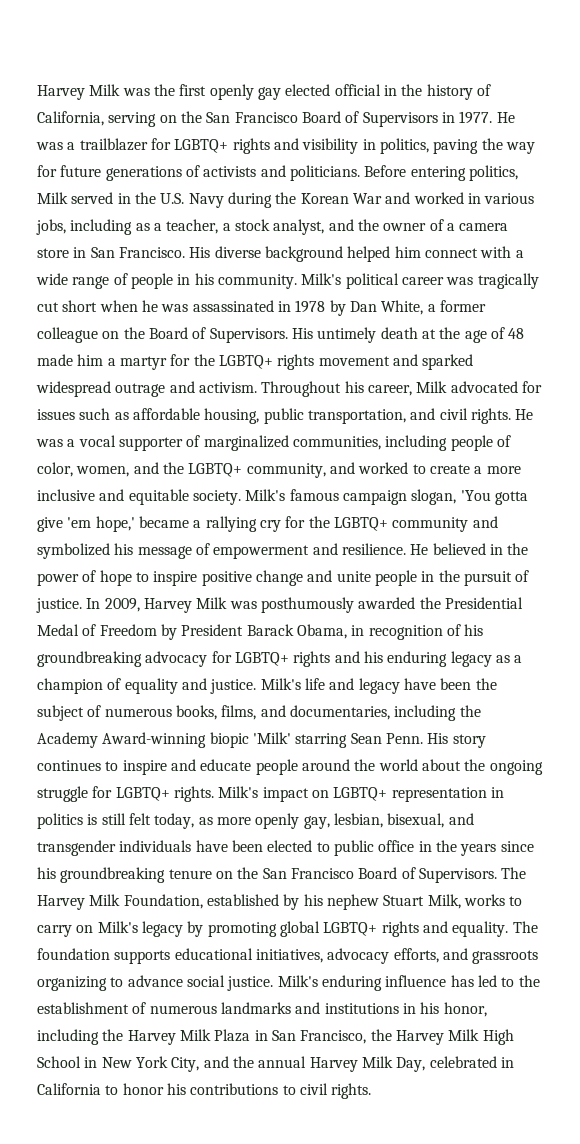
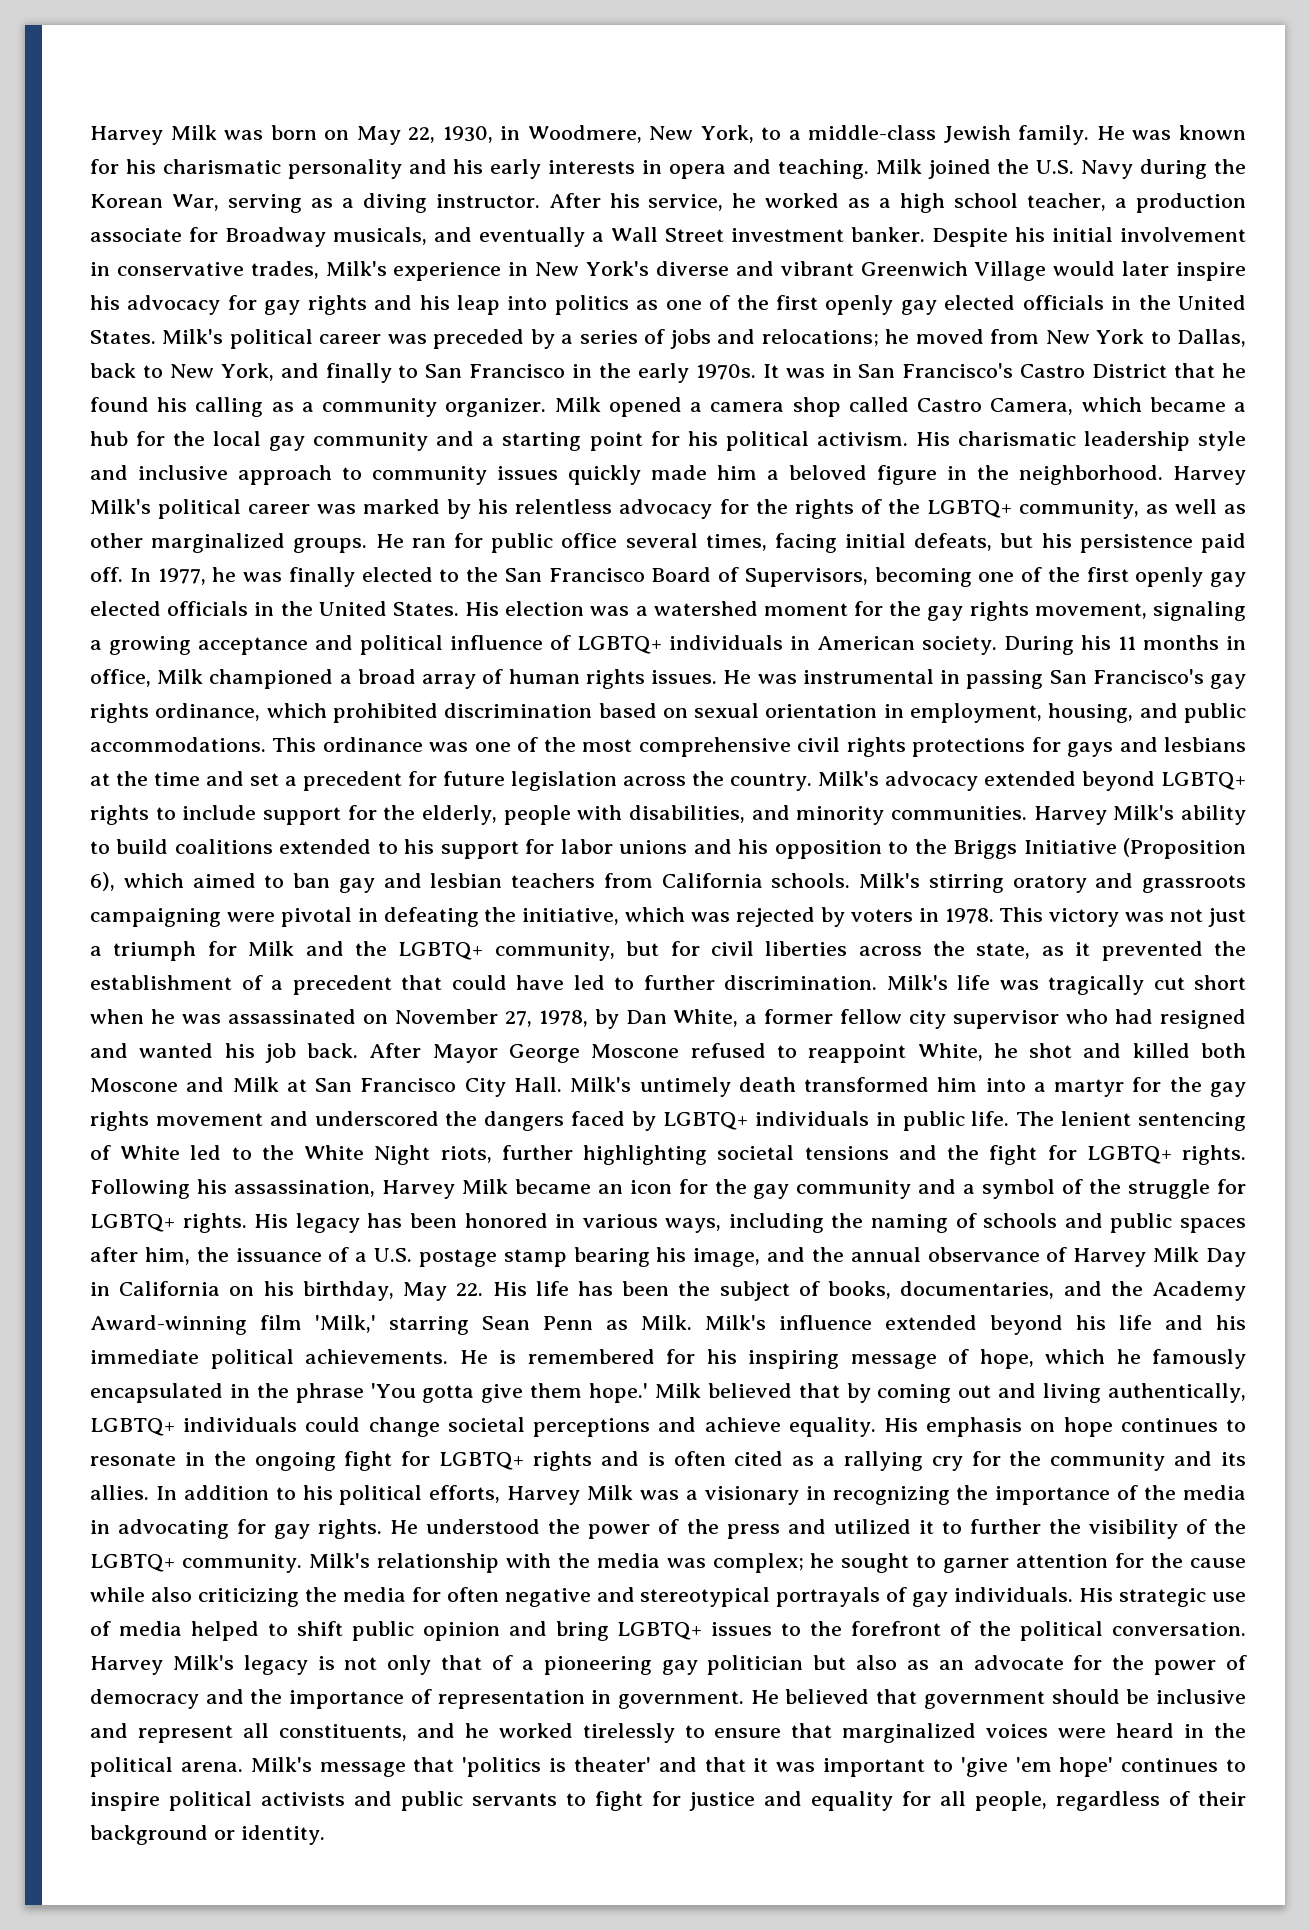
[37,84,491,100] [37,111,515,127] [36,138,535,154] [37,165,518,181] [37,192,131,204] Harvey Milk was the first openly gay elected official in the history of California, serving on the San Francisco Board of Supervisors in 1977. He was a trailblazer for LGBTQ+ rights and visibility in politics, paving the way for future generations of activists and politicians. Before entering politics, Milk served in -> [90,125,1247,145] [90,159,991,179] Harvey Milk was born on May 22, 1930, in Woodmere, New York, to a middle-class Jewish family. He was known for his charismatic personality and his early interests in opera and teaching. Milk joined
[352,192,535,204] [36,219,509,235] [37,246,524,262] [36,273,444,289] War and worked in various jobs, including as a teacher, a stock analyst, and the owner of a camera store in San Francisco. His diverse background helped him connect with a wide range of people in his community. Milk's political career -> [171,193,1246,213] [90,227,1246,247] [90,261,1246,281] [90,295,1246,315] [90,329,1246,349] [90,363,1247,383] [90,397,1247,417] [90,431,1246,451] [90,465,1246,485] [90,499,1246,519] [90,533,1246,553] [90,567,1246,587] [90,601,1246,621] [90,635,1246,655] [90,669,1247,689] [90,703,1246,723] [90,737,1246,757] [90,771,1247,791] [90,805,1246,825] [90,838,1247,859] [90,872,1246,893] [90,907,1247,927] [90,941,1247,961] [90,975,990,995] War, serving as a diving instructor. After his service, he worked as a high school teacher, a production associate for Broadway musicals, and eventually a Wall Street investment banker. Despite his initial involvement in conservative trades, Milk's experience in New York's diverse and vibrant Greenwich Village would later inspire his advocacy for gay rights and his leap into politics as one of the first openly gay elected officials in the United States. Milk's political career was preceded by a series of jobs and relocations; he moved from New York to Dallas, back to New York, and finally to San Francisco in the early 1970s. It was in San Francisco's Castro District that he found his calling as a community organizer. Milk opened a camera shop called Castro Camera, which became a hub for the local gay community and a starting point for his political activism. His charismatic leadership style and inclusive approach to community issues quickly made him a beloved figure in the neighborhood. Harvey Milk's political career was marked by his relentless advocacy for the rights of the LGBTQ+ community, as well as other marginalized groups. He ran for public office several times, facing initial defeats, but his persistence paid off. In 1977, he was finally elected to the San Francisco Board of Supervisors, becoming one of the first openly gay elected officials in the United States. His election was a watershed moment for the gay rights movement, signaling a growing acceptance and political influence of LGBTQ+ individuals in American society. During his 11 months in office, Milk championed a broad array of human rights issues. He was instrumental in passing San Francisco's gay rights ordinance, which prohibited discrimination based on sexual orientation in employment, housing, and public accommodations. This ordinance was one of the most comprehensive civil rights protections for gays and lesbians at the time and set a precedent for future legislation across the country. Milk's advocacy extended beyond LGBTQ+ rights to include support for the elderly, people with disabilities, and minority communities. Harvey Milk's ability to build coalitions extended to his support for labor unions and his opposition to the Briggs Initiative (Proposition 6), which aimed to ban gay and lesbian teachers from California schools. Milk's stirring oratory and grassroots campaigning were pivotal in defeating the initiative, which was rejected by voters in 1978. This victory was not just a triumph for Milk and the LGBTQ+ community, but for civil liberties across the state, as it prevented the establishment of a precedent that could have led to further discrimination. Milk's life
[277,300,326,313] in 1978 -> [362,1009,588,1027] on November 27, 1978,
[37,327,525,343] [37,354,104,366] colleague on the Board of Supervisors. His untimely death at the age of 48 made him -> [840,1009,1246,1029] [90,1043,1246,1063] [90,1077,1026,1097] fellow city supervisor who had resigned and wanted his job back. After Mayor George Moscone refused to reappoint White, he shot and killed both Moscone and Milk at San Francisco City Hall. Milk's untimely death transformed him into
[218,355,273,369] LGBTQ+ -> [1210,1082,1247,1097] gay
[422,354,474,370] [36,381,542,397] [37,408,534,424] [36,435,511,451] [37,462,521,478] [37,489,528,505] [37,516,189,532] sparked widespread outrage and activism. Throughout his career, Milk advocated for issues such as affordable housing, public transportation, and civil rights. He was a vocal supporter of marginalized communities, including people of color, women, and the LGBTQ+ community, and worked to create a more inclusive and equitable society. Milk's famous campaign slogan, 'You gotta give 'em hope,' became -> [314,1111,1246,1131] [90,1145,1247,1165] [90,1179,1246,1199] [90,1213,1246,1233] [90,1247,1247,1267] [90,1281,1246,1301] [90,1315,1246,1335] [90,1349,1246,1369] [90,1383,1247,1403] [90,1417,1247,1437] [90,1451,815,1471] underscored the dangers faced by LGBTQ+ individuals in public life. The lenient sentencing of White led to the White Night riots, further highlighting societal tensions and the fight for LGBTQ+ rights. Following his assassination, Harvey Milk became an icon for the gay community and a symbol of the struggle for LGBTQ+ rights. His legacy has been honored in various ways, including the naming of schools and public spaces after him, the issuance of a U.S. postage stamp bearing his image, and the annual observance of Harvey Milk Day in California on his birthday, May 22. His life has been the subject of books, documentaries, and the Academy Award-winning film 'Milk,' starring Sean Penn as Milk. Milk's influence extended beyond his life and his immediate political achievements. He is remembered for his inspiring message of hope, which he famously encapsulated in the phrase 'You gotta give them hope.' Milk believed that by coming out and living authentically, LGBTQ+ individuals could change societal perceptions and achieve equality. His emphasis on hope continues to resonate in the ongoing fight for LGBTQ+ rights and is often cited as
[333,516,498,532] [37,543,529,559] [37,570,530,586] [36,597,523,613] [37,624,484,640] [37,651,523,667] [37,678,497,694] [37,705,481,721] [37,732,486,748] [37,759,543,775] [37,786,504,802] [37,813,474,829] [37,840,534,856] [37,867,527,883] [37,894,523,910] [37,921,538,937] [37,948,539,964] [37,975,540,991] [37,1002,487,1017] [37,1029,514,1045] [37,1056,514,1072] [37,1083,372,1099] LGBTQ+ community and symbolized his message of empowerment and resilience. He believed in the power of hope to inspire positive change and unite people in the pursuit of justice. In 2009, Harvey Milk was posthumously awarded the Presidential Medal of Freedom by President Barack Obama, in recognition of his groundbreaking advocacy for LGBTQ+ rights and his enduring legacy as a champion of equality and justice. Milk's life and legacy have been the subject of numerous books, films, and documentaries, including the Academy Award-winning biopic 'Milk' starring Sean Penn. His story continues to inspire and educate people around the world about the ongoing struggle for LGBTQ+ rights. Milk's impact on LGBTQ+ representation in politics is still felt today, as more openly gay, lesbian, bisexual, and transgender individuals have been elected to public office in the years since his groundbreaking tenure on the San Francisco Board of Supervisors. The Harvey Milk Foundation, established by his nephew Stuart Milk, works to carry on Milk's legacy by promoting global LGBTQ+ rights and equality. The foundation supports educational initiatives, advocacy efforts, and grassroots organizing to advance social justice. Milk's enduring influence has led to the establishment of numerous landmarks and institutions in his honor, including the Harvey Milk Plaza in San Francisco, the Harvey Milk High School in New York City, and the annual Harvey Milk Day, celebrated in California to honor his contributions to civil rights. -> [1050,1451,1246,1471] [90,1485,1247,1505] [90,1519,1246,1539] [90,1553,1246,1573] [90,1587,1246,1607] [90,1621,1247,1641] [90,1655,1247,1675] [90,1689,1246,1709] [90,1723,1246,1743] [90,1757,1247,1777] [90,1791,1246,1811] [90,1825,325,1845] community and its allies. In addition to his political efforts, Harvey Milk was a visionary in recognizing the importance of the media in advocating for gay rights. He understood the power of the press and utilized it to further the visibility of the LGBTQ+ community. Milk's relationship with the media was complex; he sought to garner attention for the cause while also criticizing the media for often negative and stereotypical portrayals of gay individuals. His strategic use of media helped to shift public opinion and bring LGBTQ+ issues to the forefront of the political conversation. Harvey Milk's legacy is not only that of a pioneering gay politician but also as an advocate for the power of democracy and the importance of representation in government. He believed that government should be inclusive and represent all constituents, and he worked tirelessly to ensure that marginalized voices were heard in the political arena. Milk's message that 'politics is theater' and that it was important to 'give 'em hope' continues to inspire political activists and public servants to fight for justice and equality for all people, regardless of their background or identity.

